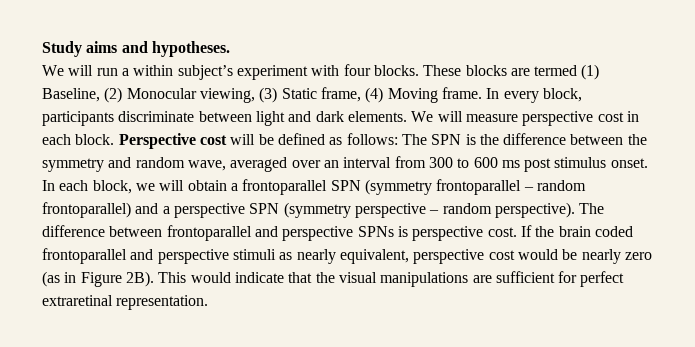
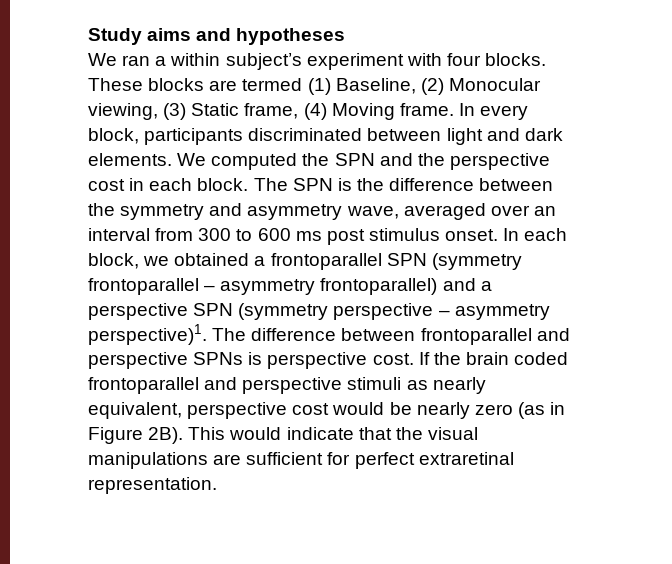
[151,41,230,57] [42,65,118,76] hypotheses. // We will run -> [236,28,346,45] [88,53,151,66] hypotheses // We ran
[118,111,195,122] discriminate -> [248,128,363,141] discriminated
[437,111,518,122] will measure -> [211,153,445,170] computed the SPN and the
[118,133,398,149] Perspective cost will be defined as follows: -> (249, 184) none
[135,157,185,168] random -> [247,204,343,220] asymmetry
[159,180,227,191] will obtain -> [174,253,250,266] obtained
[536,180,586,191] random -> [220,279,316,295] asymmetry
[442,202,575,218] random perspective). -> [454,304,550,320] [88,324,207,345] asymmetry perspective)1.

